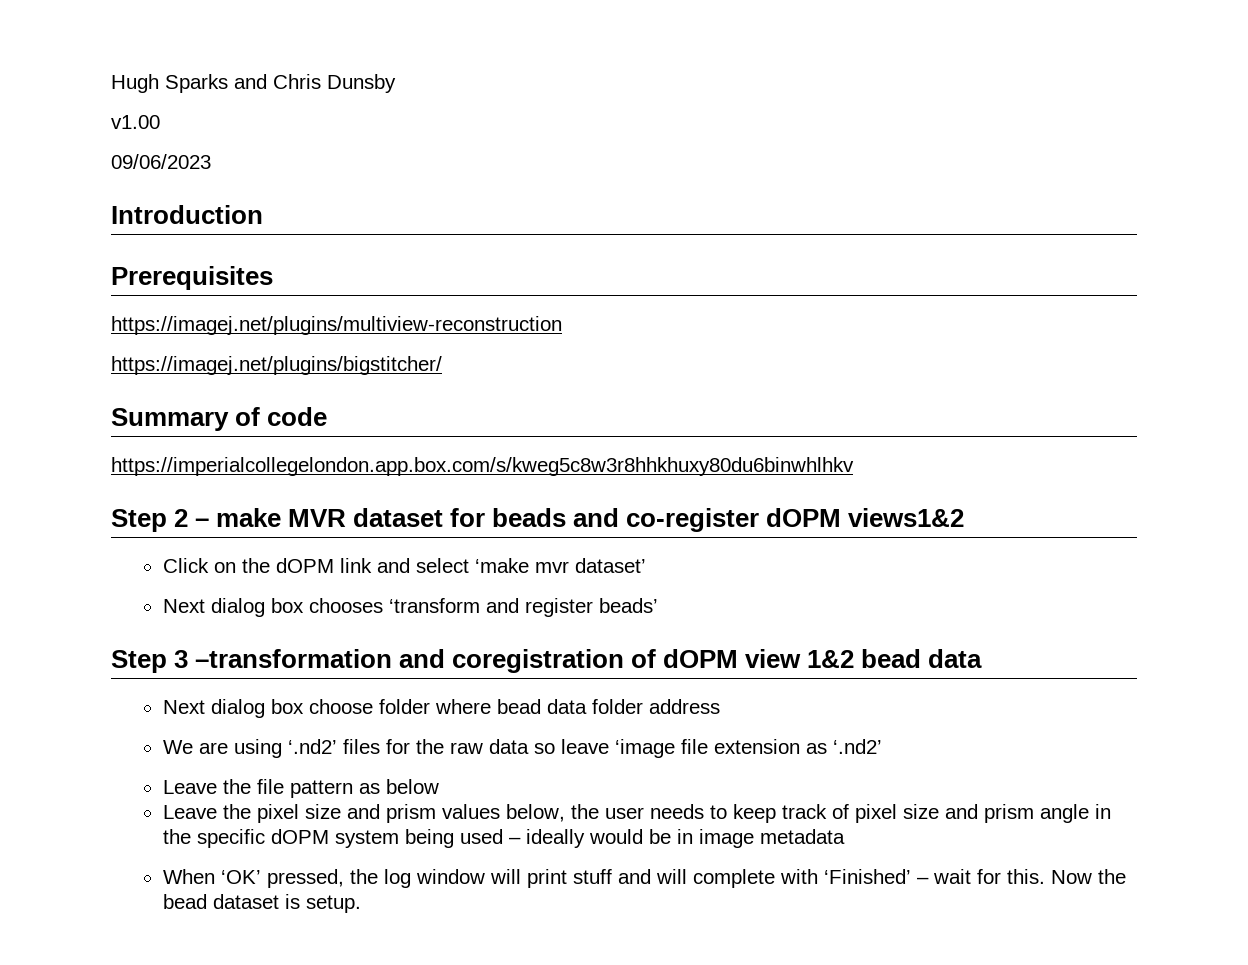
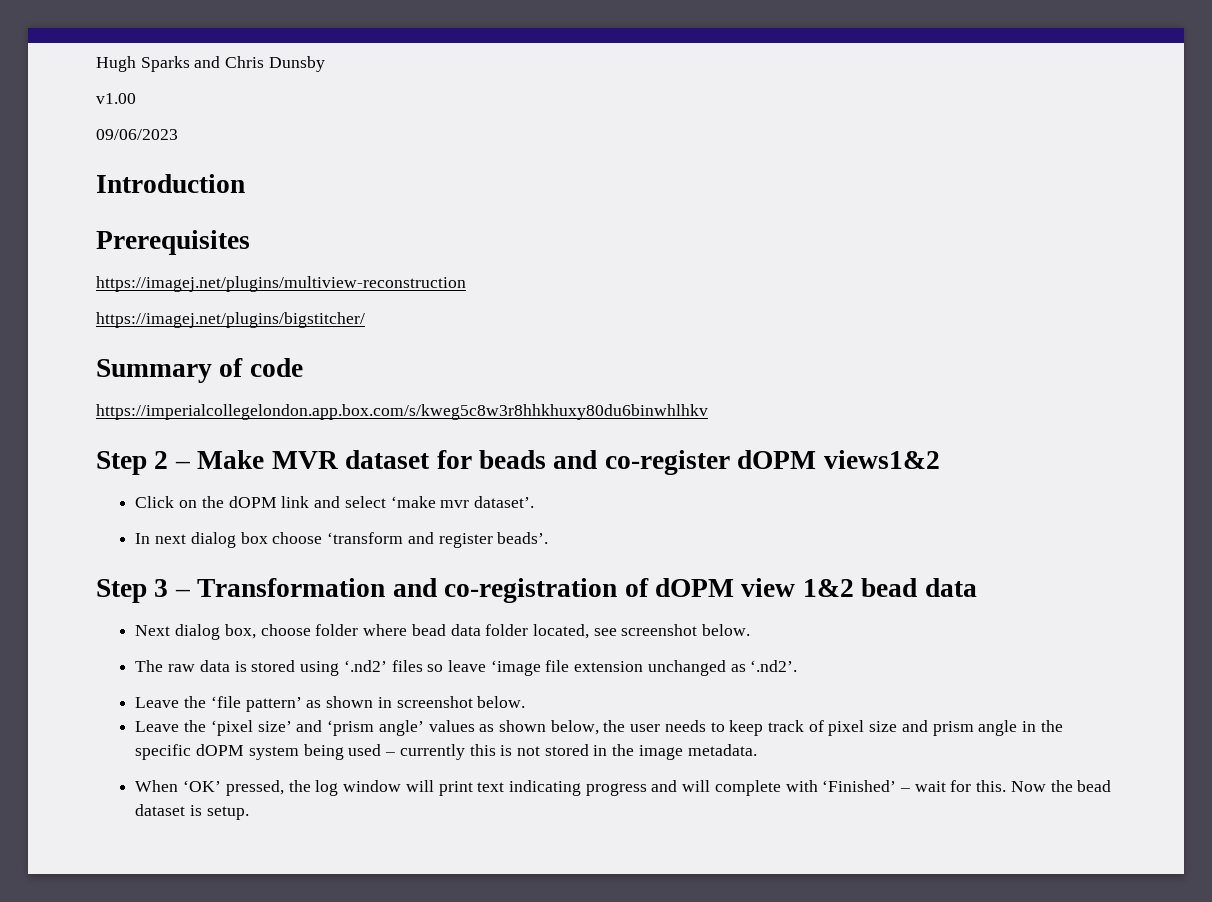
[216,508,282,527] make -> [197,450,265,469] Make
[574,558,646,573] [162,598,383,617] dataset’ // Next dialog box chooses -> [473,496,534,508] [135,532,323,548] dataset’. // In next dialog box choose
[598,598,658,613] beads’ -> [497,532,549,544] beads’.
[195,649,625,673] –transformation and coregistration -> [174,578,618,603] – Transformation and co-registration
[270,699,304,714] box -> [224,624,256,639] box,
[648,699,720,714] [162,739,529,758] address // We are using ‘.nd2’ files for the raw data -> [532,624,751,639] [135,660,423,676] located, see screenshot below. // The raw data is stored using ‘.nd2’ files
[805,739,882,754] [162,779,439,798] [162,804,500,823] as ‘.nd2’ // Leave the file pattern as below // Leave the pixel size and prism values -> [647,660,798,676] [135,696,526,712] [135,720,546,736] unchanged as ‘.nd2’. // Leave the ‘file pattern’ as shown in screenshot below. // Leave the ‘pixel size’ and ‘prism angle’ values as shown
[525,829,845,848] ideally would be in image metadata -> [399,744,757,760] currently this is not stored in the image metadata.
[572,869,612,884] stuff -> [477,780,647,796] text indicating progress

